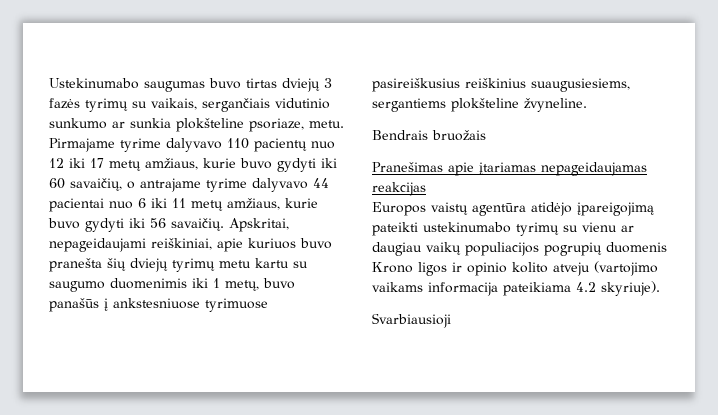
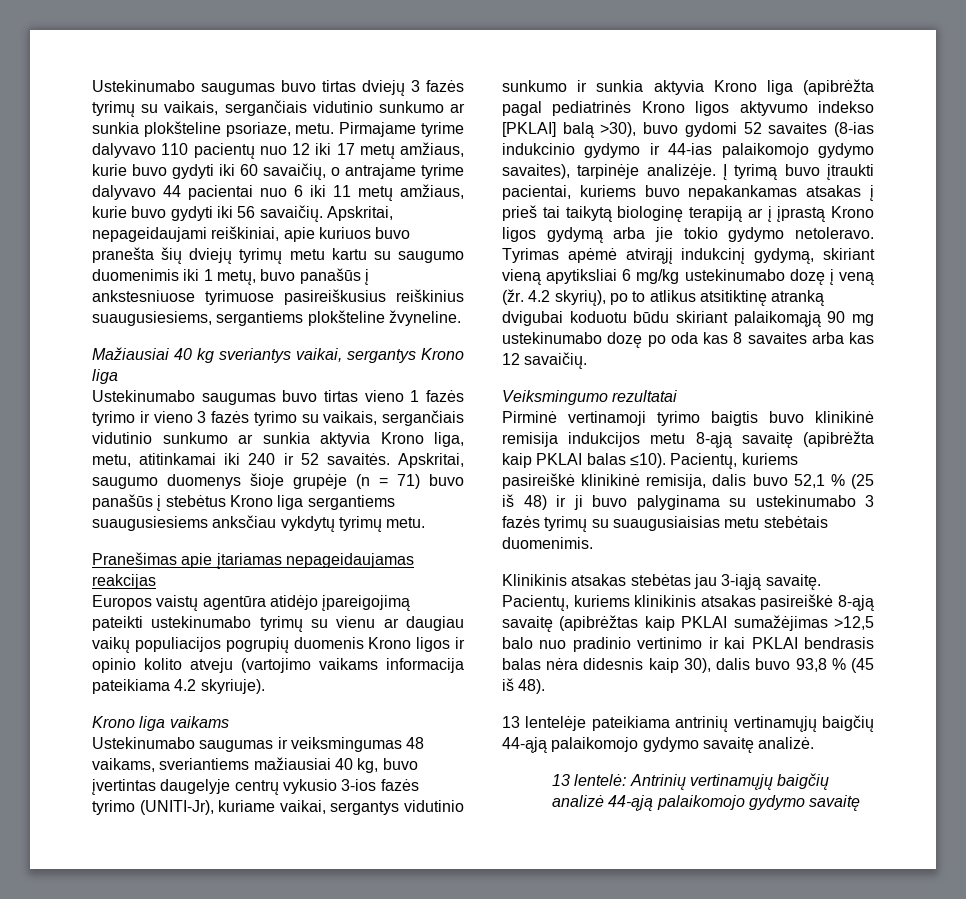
[372,130,486,141] Bendrais bruožais -> [92,347,464,363] [92,369,118,384] [92,390,465,405] [92,410,464,426] [92,432,464,447] [92,453,464,468] [92,473,464,489] [92,494,395,511] [92,515,426,532] Mažiausiai 40 kg sveriantys vaikai, sergantys Krono liga // Ustekinumabo saugumas buvo tirtas vieno 1 fazės tyrimo ir vieno 3 fazės tyrimo su vaikais, sergančiais vidutinio sunkumo ar sunkia aktyvia Krono liga, metu, atitinkamai iki 240 ir 52 savaitės. Apskritai, saugumo duomenys šioje grupėje (n = 71) buvo panašūs į stebėtus Krono liga sergantiems suaugusiesiems anksčiau vykdytų tyrimų metu.
[372,313,451,328] Svarbiausioji -> [92,716,229,731] [92,737,425,752] [92,757,418,773] [92,779,419,795] [92,800,464,815] [502,79,874,95] [502,101,874,116] [502,122,874,138] [502,143,874,158] [502,164,874,180] [502,185,874,201] [502,205,874,222] [502,227,874,243] [502,248,875,264] [502,269,874,285] [502,289,825,306] [502,311,874,327] [502,332,874,348] [502,352,588,369] [502,390,678,405] [502,411,874,426] [502,431,874,448] [502,453,798,469] [502,473,874,489] [502,494,874,510] [502,516,828,532] [502,537,593,549] [502,574,821,590] [502,594,874,611] [502,615,874,632] [502,637,874,652] [502,658,874,673] [502,678,546,694] [502,715,874,732] [502,737,815,753] [552,773,830,790] [552,795,861,811] Krono liga vaikams // Ustekinumabo saugumas ir veiksmingumas 48 vaikams, sveriantiems mažiausiai 40 kg, buvo įvertintas daugelyje centrų vykusio 3-ios fazės tyrimo (UNITI-Jr), kuriame vaikai, sergantys vidutinio sunkumo ir sunkia aktyvia Krono liga (apibrėžta pagal pediatrinės Krono ligos aktyvumo indekso [PKLAI] balą >30), buvo gydomi 52 savaites (8-ias indukcinio gydymo ir 44-ias palaikomojo gydymo savaites), tarpinėje analizėje. Į tyrimą buvo įtraukti pacientai, kuriems buvo nepakankamas atsakas į prieš tai taikytą biologinę terapiją ar į įprastą Krono ligos gydymą arba jie tokio gydymo netoleravo. Tyrimas apėmė atvirąjį indukcinį gydymą, skiriant vieną apytiksliai 6 mg/kg ustekinumabo dozę į veną (žr. 4.2 skyrių), po to atlikus atsitiktinę atranką dvigubai koduotu būdu skiriant palaikomąją 90 mg ustekinumabo dozę po oda kas 8 savaites arba kas 12 savaičių. // Veiksmingumo rezultatai // Pirminė vertinamoji tyrimo baigtis buvo klinikinė remisija indukcijos metu 8-ąją savaitę (apibrėžta kaip PKLAI balas ≤10). Pacientų, kuriems pasireiškė klinikinė remisija, dalis buvo 52,1 % (25 iš 48) ir ji buvo palyginama su ustekinumabo 3 fazės tyrimų su suaugusiaisias metu stebėtais duomenimis. // Klinikinis atsakas stebėtas jau 3-iąją savaitę. Pacientų, kuriems klinikinis atsakas pasireiškė 8-ąją savaitę (apibrėžtas kaip PKLAI sumažėjimas >12,5 balo nuo pradinio vertinimo ir kai PKLAI bendrasis balas nėra didesnis kaip 30), dalis buvo 93,8 % (45 iš 48). // 13 lentelėje pateikiama antrinių vertinamųjų baigčių 44-ąją palaikomojo gydymo savaitę analizė. // 13 lentelė: Antrinių vertinamųjų baigčių analizė 44-ąją palaikomojo gydymo savaitę

